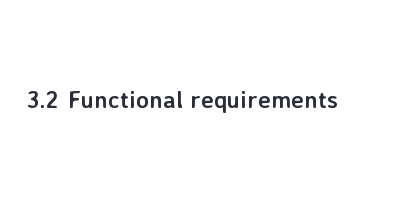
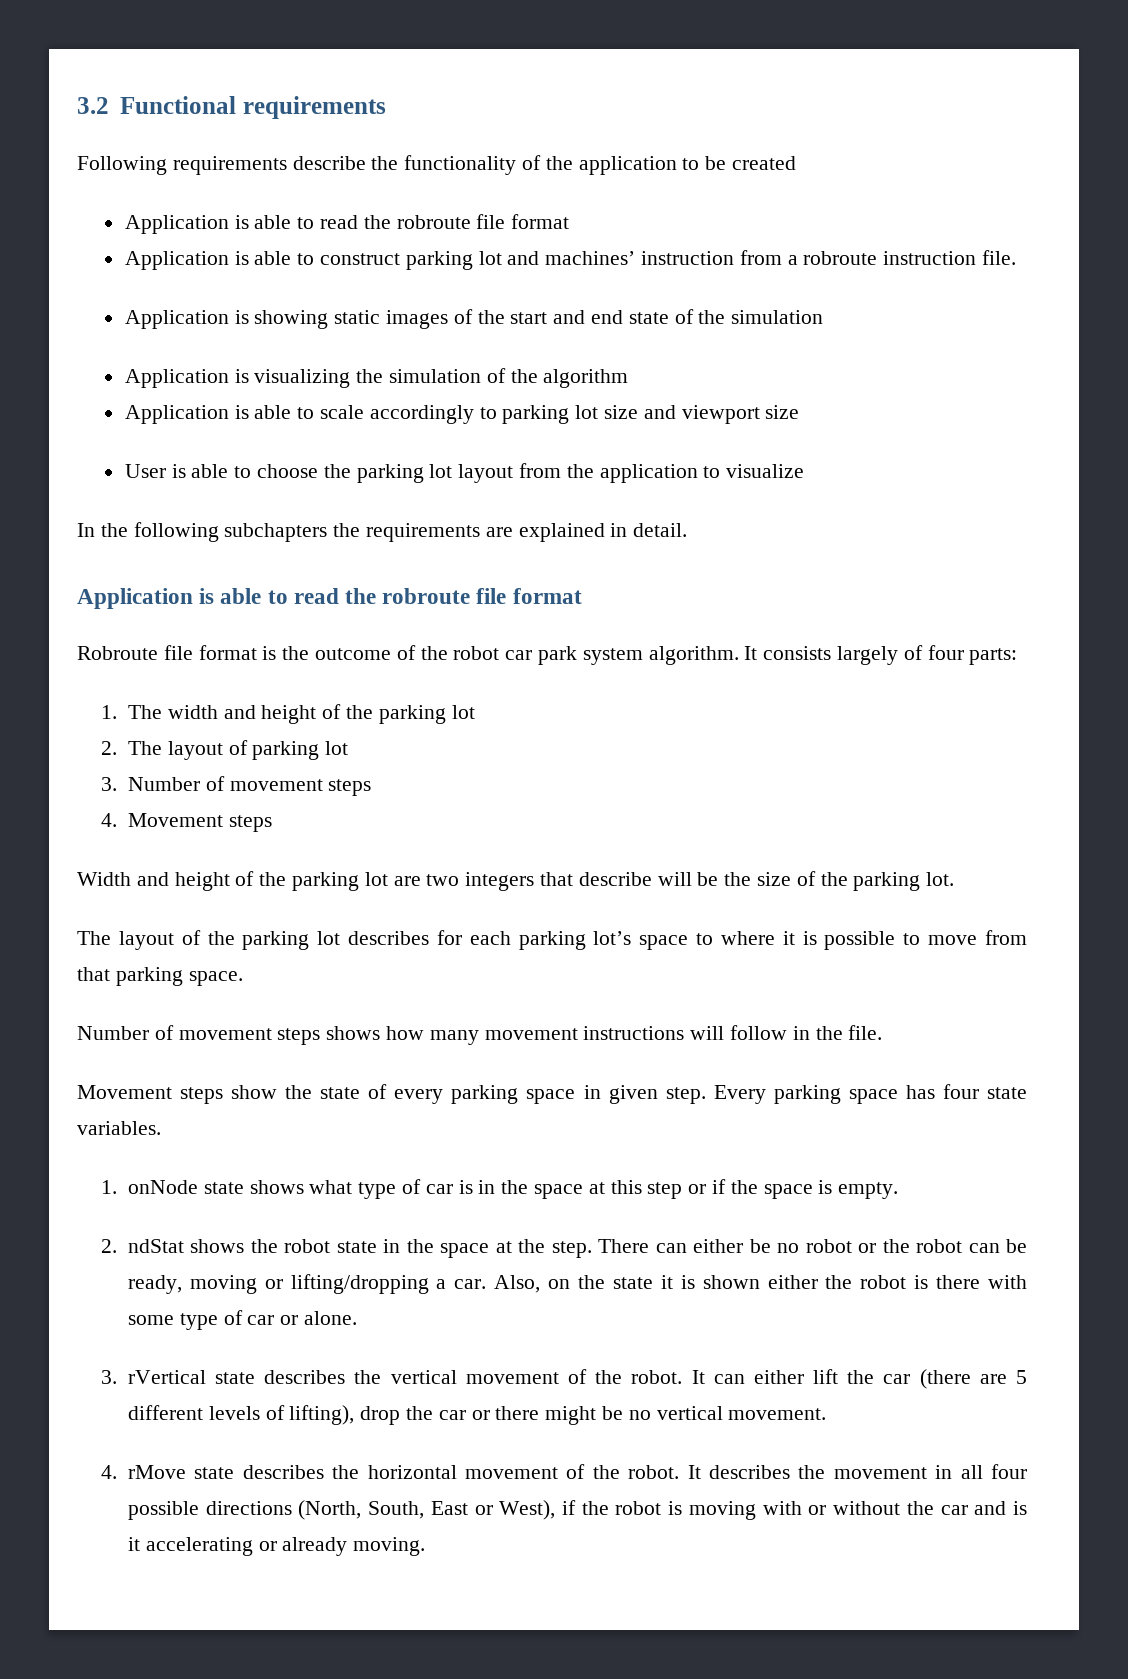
(339, 102) none -> [77,155,797,175] [124,214,570,234] [124,250,1017,270] [124,309,824,329] [124,368,629,388] [124,405,800,424] [124,463,805,483] [77,522,688,542] [77,588,582,609] [77,645,1018,665] [101,704,475,724] [101,740,349,760] [101,776,372,796] [101,813,272,832] [77,871,955,891] [77,930,1028,950] [77,967,243,986] [77,1025,883,1045] [77,1084,1027,1104] [77,1121,161,1135] [101,1179,899,1199] [101,1239,1027,1258] [127,1274,1028,1294] [127,1310,357,1330] [101,1369,1027,1389] [127,1405,827,1425] [101,1464,1027,1479] [127,1500,1027,1520] [127,1537,426,1556] // Following requirements describe the functionality of the application to be created // Application is able to read the robroute file format // Application is able to construct parking lot and machines’ instruction from a robroute instruction file. // Application is showing static images of the start and end state of the simulation // Application is visualizing the simulation of the algorithm // Application is able to scale accordingly to parking lot size and viewport size // User is able to choose the parking lot layout from the application to visualize // In the following subchapters the requirements are explained in detail. // Application is able to read the robroute file format // Robroute file format is the outcome of the robot car park system algorithm. It consists largely of four parts: // 1. The width and height of the parking lot // 2. The layout of parking lot // 3. Number of movement steps // 4. Movement steps // Width and height of the parking lot are two integers that describe will be the size of the parking lot. // The layout of the parking lot describes for each parking lot’s space to where it is possible to move from that parking space. // Number of movement steps shows how many movement instructions will follow in the file. // Movement steps show the state of every parking space in given step. Every parking space has four state variables. // 1. onNode state shows what type of car is in the space at this step or if the space is empty. // 2. ndStat shows the robot state in the space at the step. There can either be no robot or the robot can be ready, moving or lifting/dropping a car. Also, on the state it is shown either the robot is there with some type of car or alone. // 3. rVertical state describes the vertical movement of the robot. It can either lift the car (there are 5 different levels of lifting), drop the car or there might be no vertical movement. // 4. rMove state describes the horizontal movement of the robot. It describes the movement in all four possible directions (North, South, East or West), if the robot is moving with or without the car and is it accelerating or already moving.

